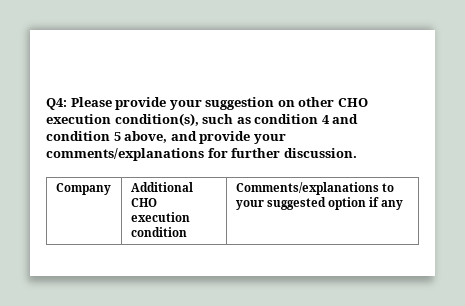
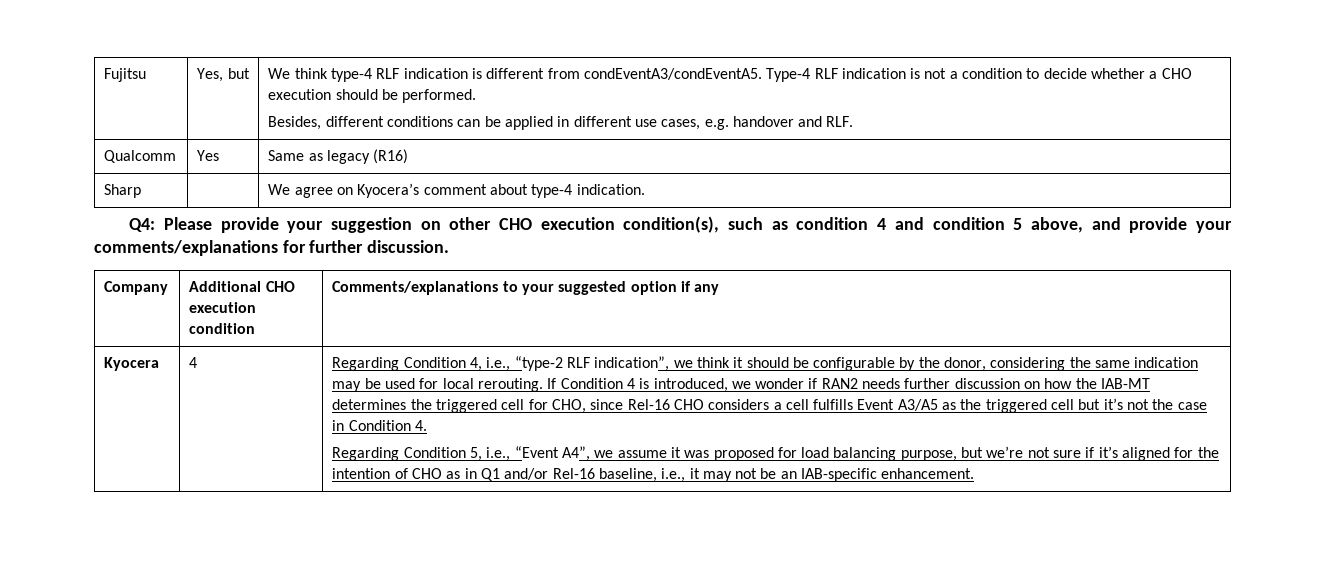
(46, 104) none -> [104,68,147,82] [197,68,250,82] [268,68,1192,82] [268,89,477,103] [268,116,854,130] [104,150,177,163] [197,150,220,161] [268,149,409,164] [104,184,142,198] [268,183,645,198] Fujitsu | Yes, but | We think type-4 RLF indication is different from condEventA3/condEventA5. Type-4 RLF indication is not a condition to decide whether a CHO execution should be performed. // Besides, different conditions can be applied in different use cases, e.g. handover and RLF. // Qualcomm | Yes | Same as legacy (R16) // Sharp | | We agree on Kyocera’s comment about type-4 indication. //
(404, 205) none -> [104,357,160,371] [189,357,198,368] [332,356,1199,371] [332,378,1151,392] [332,398,1207,413] [332,420,427,431] [332,446,1219,461] [332,468,975,482] // Kyocera | 4 | Regarding Condition 4, i.e., “type-2 RLF indication”, we think it should be configurable by the donor, considering the same indication may be used for local rerouting. If Condition 4 is introduced, we wonder if RAN2 needs further discussion on how the IAB-MT determines the triggered cell for CHO, since Rel-16 CHO considers a cell fulfills Event A3/A5 as the triggered cell but it’s not the case in Condition 4. // Regarding Condition 5, i.e., “Event A4”, we assume it was proposed for load balancing purpose, but we’re not sure if it’s aligned for the intention of CHO as in Q1 and/or Rel-16 baseline, i.e., it may not be an IAB-specific enhancement.

